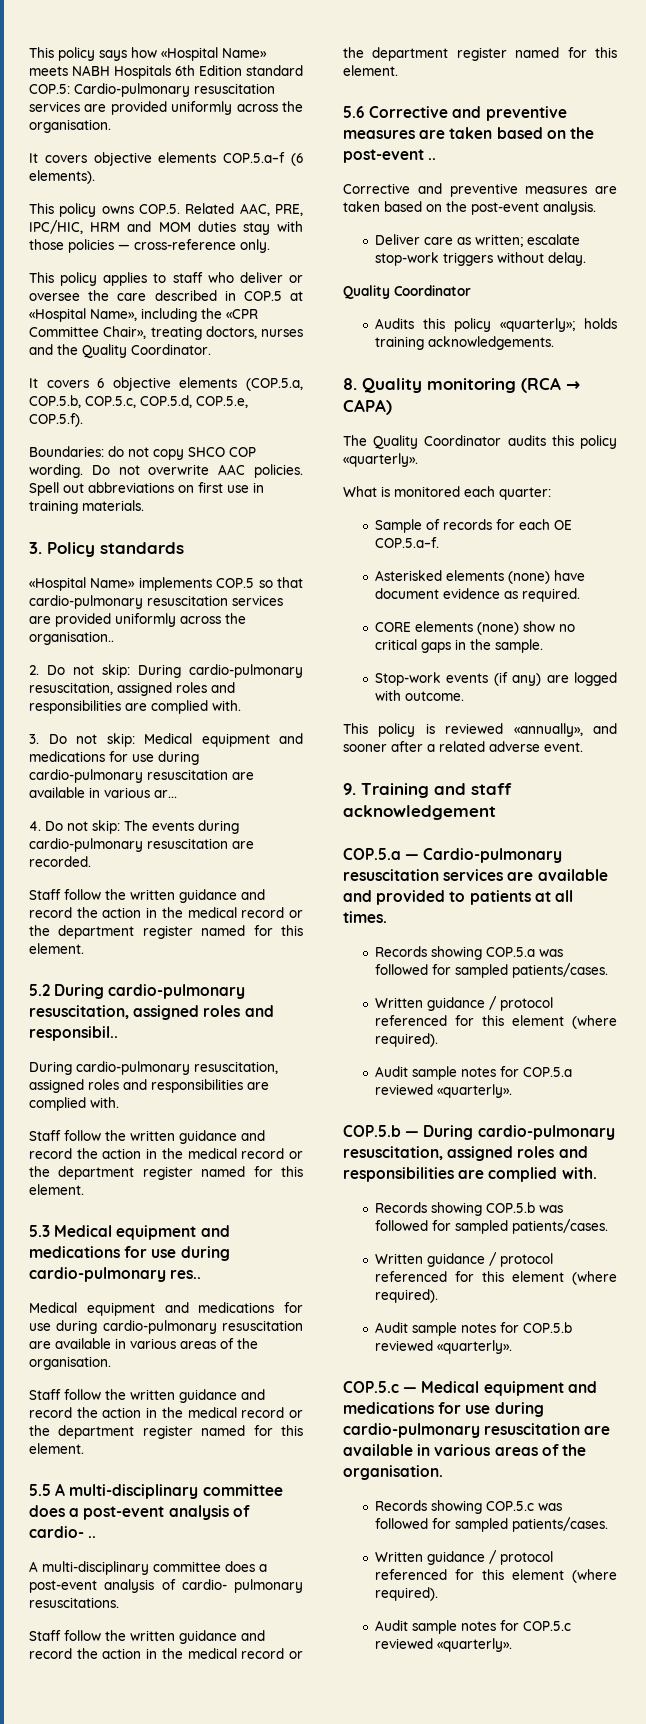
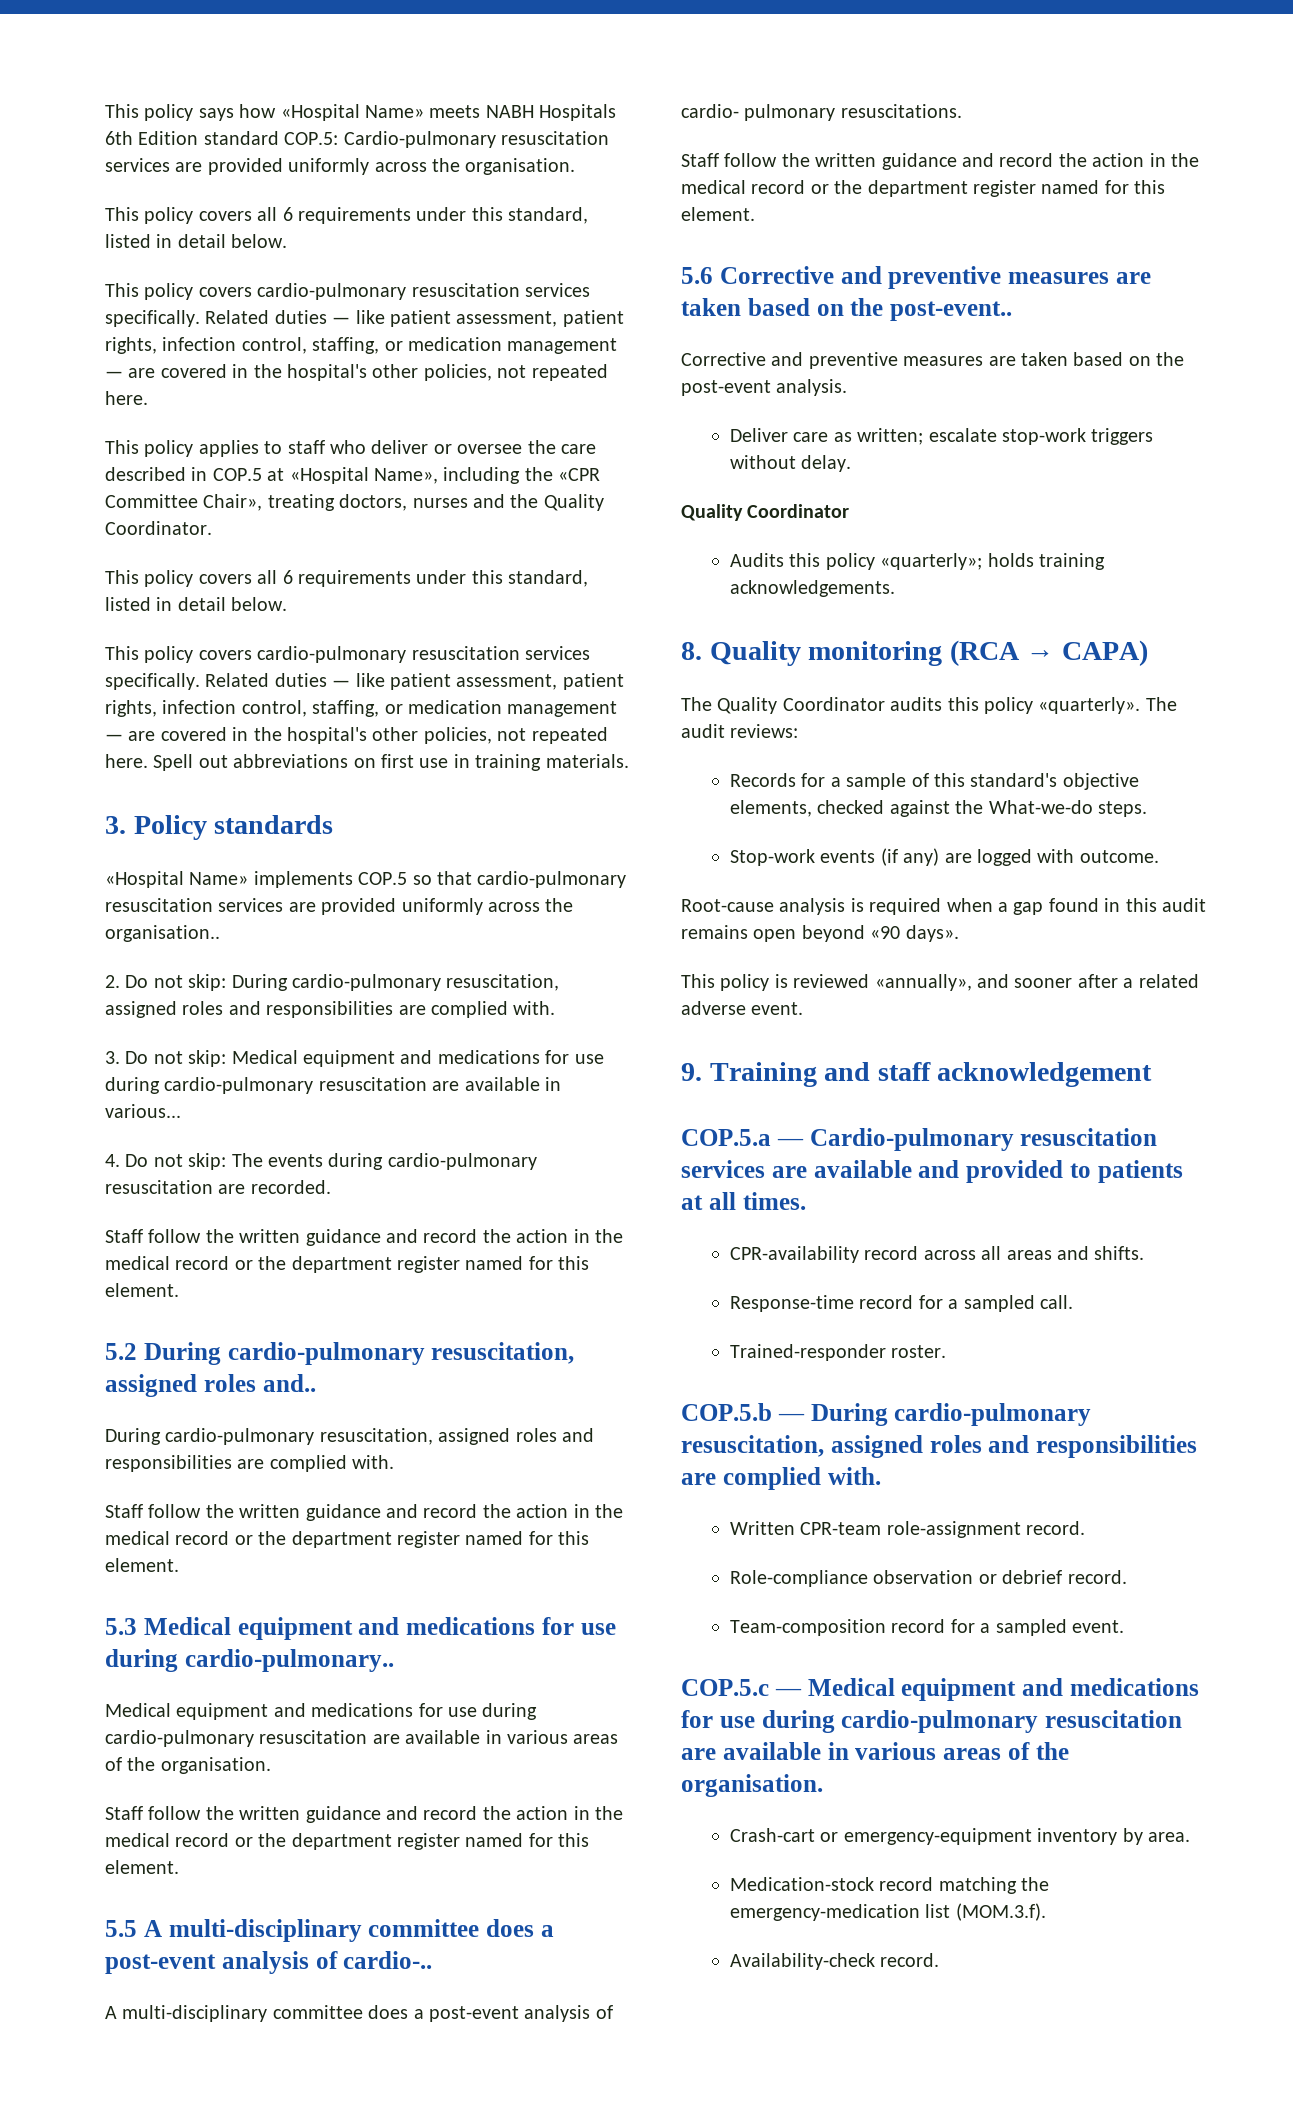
[29,152,303,166] [29,170,95,184] [29,203,303,217] [29,220,303,235] [29,239,270,253] It covers objective elements COP.5.a–f (6 elements). // This policy owns COP.5. Related AAC, PRE, IPC/HIC, HRM and MOM duties stay with those policies — cross-reference only. -> [105,207,589,224] [105,234,288,248] [105,283,590,300] [105,310,624,327] [105,337,618,354] [105,364,608,381] [105,391,148,405] This policy covers all 6 requirements under this standard, listed in detail below. // This policy covers cardio-pulmonary resuscitation services specifically. Related duties — like patient assessment, patient rights, infection control, staffing, or medication management — are covered in the hospital's other policies, not repeated here.
[29,377,303,391] [29,395,248,408] [29,413,83,427] [29,446,256,460] [29,464,303,478] It covers 6 objective elements (COP.5.a, COP.5.b, COP.5.c, COP.5.d, COP.5.e, COP.5.f). // Boundaries: do not copy SHCO COP wording. Do not overwrite AAC policies. -> [105,570,589,587] [105,597,288,611] [105,646,590,663] [105,673,624,690] [105,700,618,717] [105,727,608,744] [105,754,148,768] This policy covers all 6 requirements under this standard, listed in detail below. // This policy covers cardio-pulmonary resuscitation services specifically. Related duties — like patient assessment, patient rights, infection control, staffing, or medication management — are covered in the hospital's other policies, not repeated here.
[104,787,177,798] various ar... -> [105,1104,181,1118] various...
[244,1005,274,1017] [29,1026,118,1041] and responsibil.. -> [262,1374,316,1392] and..
[29,1267,202,1282] cardio-pulmonary res.. -> [184,1649,394,1672] cardio-pulmonary..
[29,1526,97,1538] cardio- .. -> [343,1951,433,1969] cardio-..
[343,149,437,163] post-event .. -> [890,301,1012,321] post-event..
[343,486,551,500] [374,519,572,533] [374,537,439,548] [374,570,585,584] [374,588,580,602] [374,621,575,635] [374,639,543,653] // What is monitored each quarter: // Sample of records for each OE COP.5.a–f. // Asterisked elements (none) have document evidence as required. // CORE elements (none) show no critical gaps in the sample. -> [1145,697,1177,711] [681,724,799,738] [729,773,1139,790] [729,800,1147,817] The audit reviews: // Records for a sample of this standard's objective elements, checked against the What-we-do steps.
(464, 696) none -> [681,898,1206,915] [681,925,959,942] // Root-cause analysis is required when a gap found in this audit remains open beyond «90 days».
[374,946,563,960] [374,963,608,978] [374,996,553,1011] [374,1015,617,1029] [374,1033,438,1047] [374,1066,572,1080] [374,1084,512,1098] Records showing COP.5.a was followed for sampled patients/cases. // Written guidance / protocol referenced for this element (where required). // Audit sample notes for COP.5.a reviewed «quarterly». -> [729,1246,1145,1263] [729,1295,1073,1312] [729,1344,947,1361] CPR-availability record across all areas and shifts. // Response-time record for a sampled call. // Trained-responder roster.
[374,1202,563,1216] [374,1219,608,1234] [374,1252,553,1267] [374,1271,617,1285] [374,1289,438,1303] [374,1322,572,1336] [374,1340,512,1354] Records showing COP.5.b was followed for sampled patients/cases. // Written guidance / protocol referenced for this element (where required). // Audit sample notes for COP.5.b reviewed «quarterly». -> [729,1521,1086,1538] [729,1570,1127,1587] [729,1619,1124,1636] Written CPR-team role-assignment record. // Role-compliance observation or debrief record. // Team-composition record for a sampled event.
[374,1500,562,1514] [374,1517,608,1532] [374,1550,553,1565] [374,1569,617,1583] [374,1587,438,1601] [374,1620,571,1634] [374,1638,512,1652] Records showing COP.5.c was followed for sampled patients/cases. // Written guidance / protocol referenced for this element (where required). // Audit sample notes for COP.5.c reviewed «quarterly». -> [729,1828,1190,1845] [729,1877,1050,1894] [729,1903,1046,1921] [729,1953,940,1970] Crash-cart or emergency-equipment inventory by area. // Medication-stock record matching the emergency-medication list (MOM.3.f). // Availability-check record.

